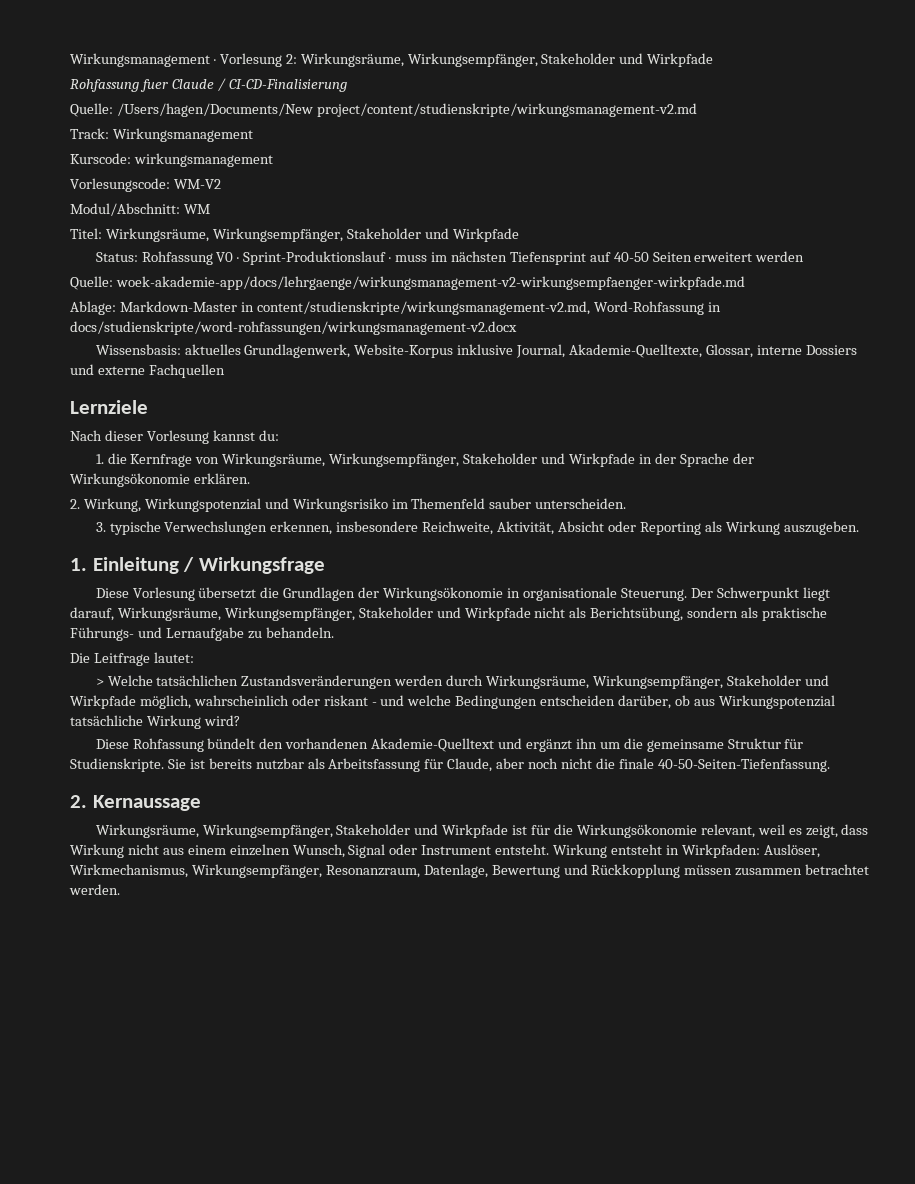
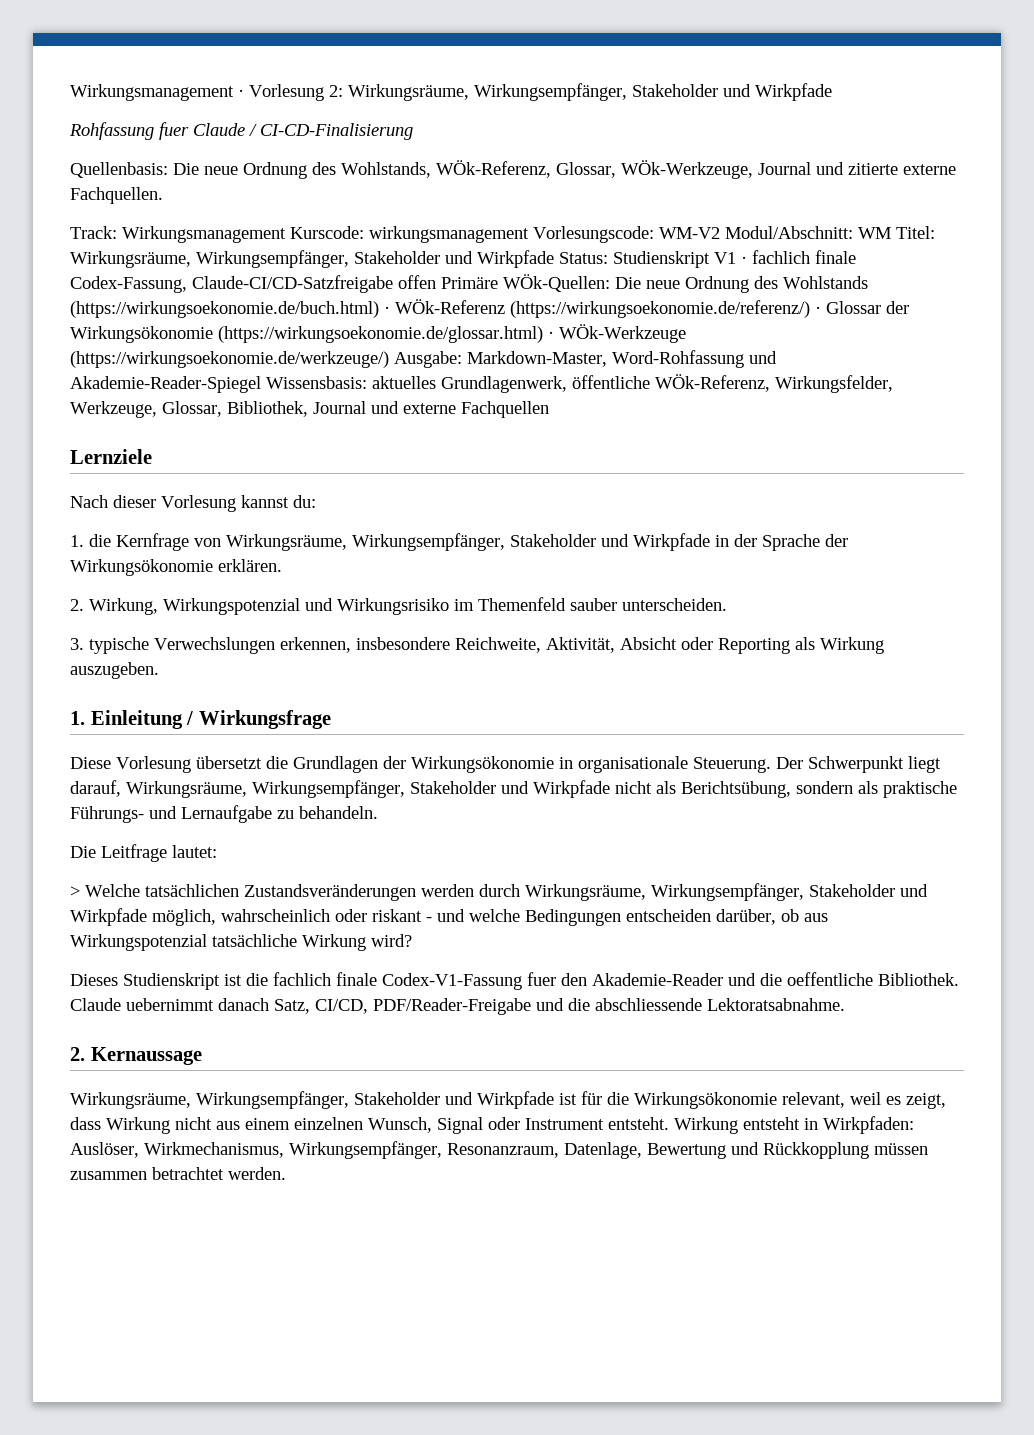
[70,103,697,117] Quelle: /Users/hagen/Documents/New project/content/studienskripte/wirkungsmanagement-v2.md -> [70,160,956,179] [70,187,163,204] Quellenbasis: Die neue Ordnung des Wohlstands, WÖk-Referenz, Glossar, WÖk-Werkzeuge, Journal und zitierte externe Fachquellen.
(253, 135) // -> (286, 234) none
(273, 160) // -> (529, 234) none
(221, 184) // -> (720, 233) none
(210, 209) // -> (891, 233) none
[95,251,805,265] [70,276,745,290] [70,301,721,315] [70,321,517,335] [95,344,857,358] // Status: Rohfassung V0 · Sprint-Produktionslauf · muss im nächsten Tiefensprint auf 40-50 Seiten erweitert werden // Quelle: woek-akademie-app/docs/lehrgaenge/wirkungsmanagement-v2-wirkungsempfaenger-wirkpfade.md // Ablage: Markdown-Master in content/studienskripte/wirkungsmanagement-v2.md, Word-Rohfassung in docs/studienskripte/word-rohfassungen/wirkungsmanagement-v2.docx // Wissensbasis: aktuelles Grundlagenwerk, Website-Korpus inklusive Journal, Akademie-Quelltexte, Glossar, interne Dossiers -> [559,250,856,268] [70,274,868,293] [70,299,909,318] [70,324,686,343] [70,350,777,368] [70,374,893,393] [70,401,366,418] Status: Studienskript V1 · fachlich finale Codex-Fassung, Claude-CI/CD-Satzfreigabe offen Primäre WÖk-Quellen: Die neue Ordnung des Wohlstands (https://wirkungsoekonomie.de/buch.html) · WÖk-Referenz (https://wirkungsoekonomie.de/referenz/) · Glossar der Wirkungsökonomie (https://wirkungsoekonomie.de/glossar.html) · WÖk-Werkzeuge (https://wirkungsoekonomie.de/werkzeuge/) Ausgabe: Markdown-Master, Word-Rohfassung und Akademie-Reader-Spiegel Wissensbasis: aktuelles Grundlagenwerk, öffentliche WÖk-Referenz, Wirkungsfelder, Werkzeuge, Glossar, Bibliothek, Journal
[95,738,804,752] [70,758,830,772] Diese Rohfassung bündelt den vorhandenen Akademie-Quelltext und ergänzt ihn um die gemeinsame Struktur für Studienskripte. Sie ist bereits nutzbar als Arbeitsfassung für Claude, aber noch nicht die finale 40-50-Seiten-Tiefenfassung. -> [70,972,959,990] [70,998,845,1015] Dieses Studienskript ist die fachlich finale Codex-V1-Fassung fuer den Akademie-Reader und die oeffentliche Bibliothek. Claude uebernimmt danach Satz, CI/CD, PDF/Reader-Freigabe und die abschliessende Lektoratsabnahme.

